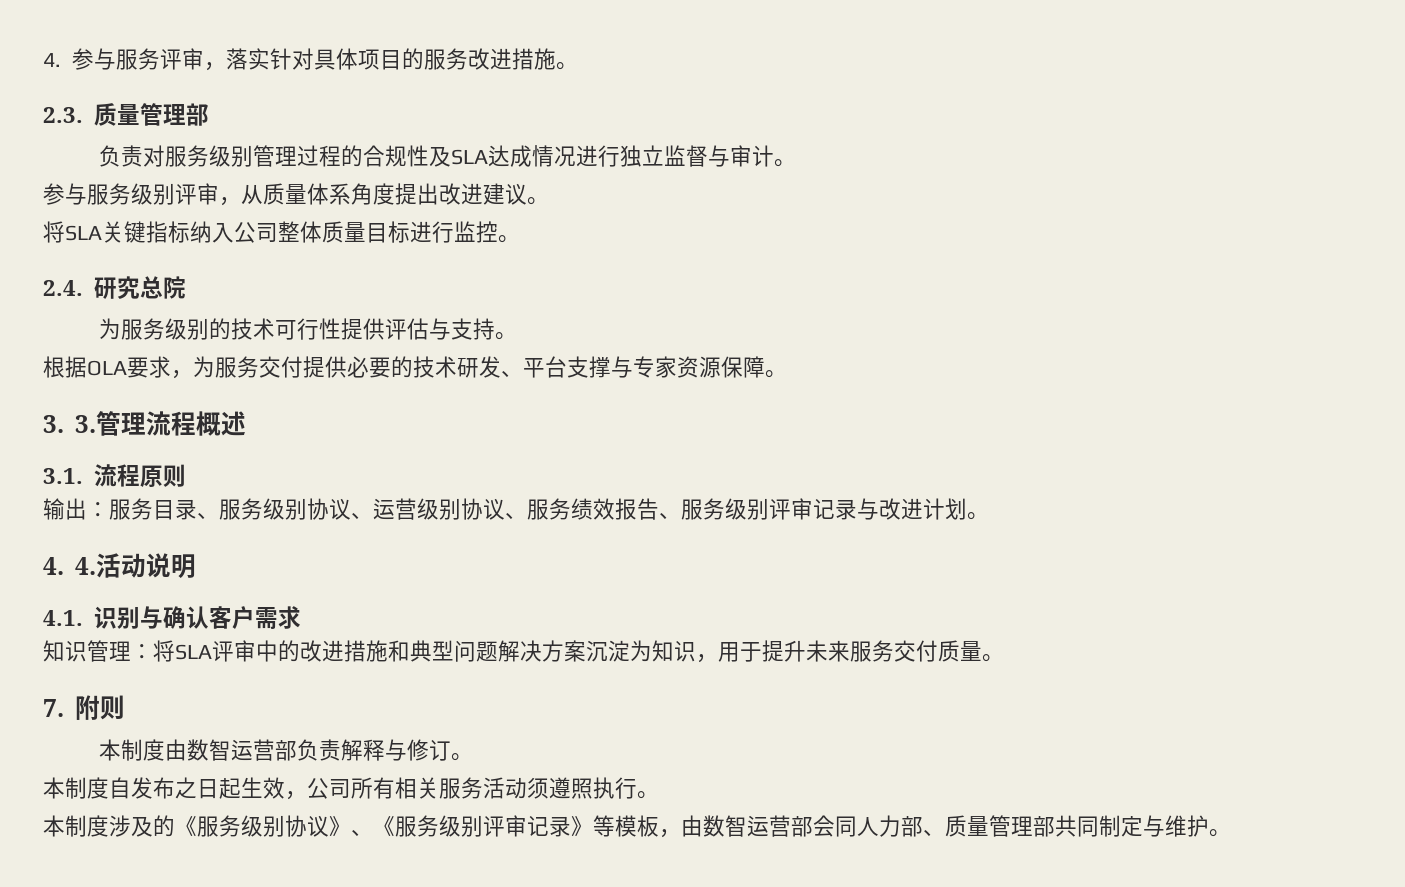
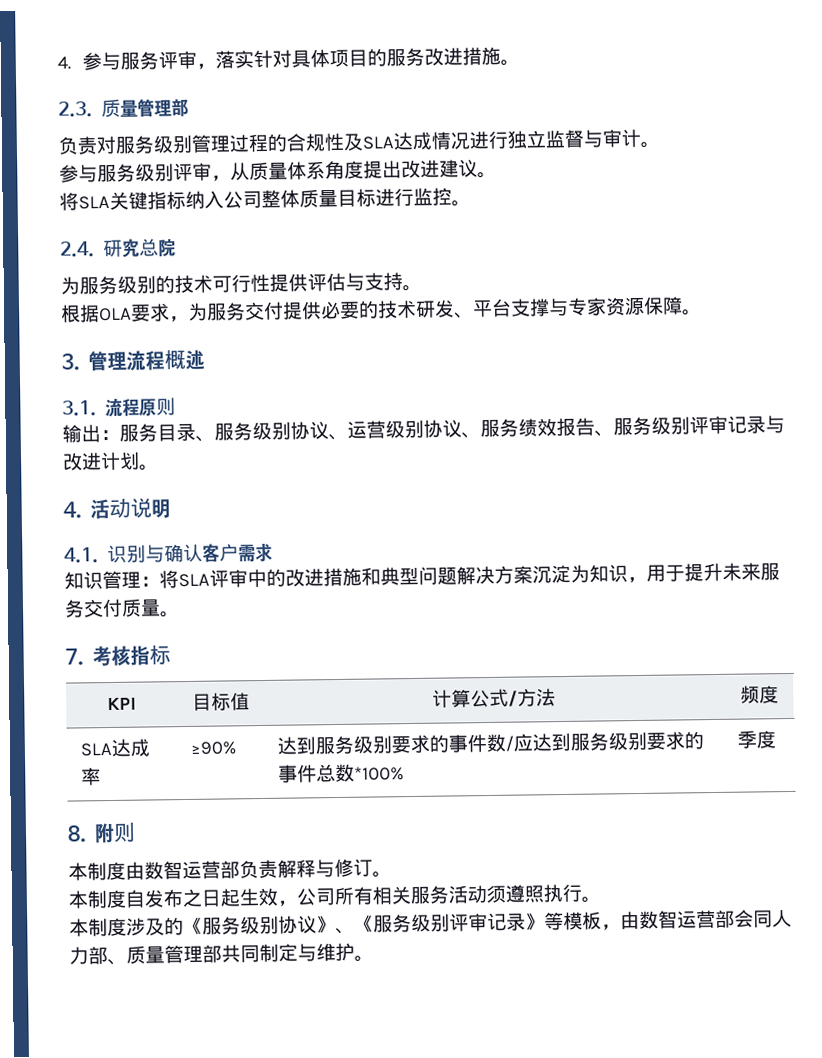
[74,415,96,433] 3. -> (80, 362) none
[74,557,96,575] 4. -> (82, 510) none
(64, 708) none -> [92,645,172,667] [107,697,137,711] [191,692,250,711] [432,688,556,708] [739,685,779,704] [80,738,151,757] [81,767,102,786] [190,741,237,755] [277,731,705,755] [278,763,405,783] [737,730,777,749] [67,824,87,843] 考核指标 // KPI | 目标值 | 计算公式/方法 | 频度 // SLA达成率 | ≥90% | 达到服务级别要求的事件数/应达到服务级别要求的事件总数*100% | 季度 // 8.

